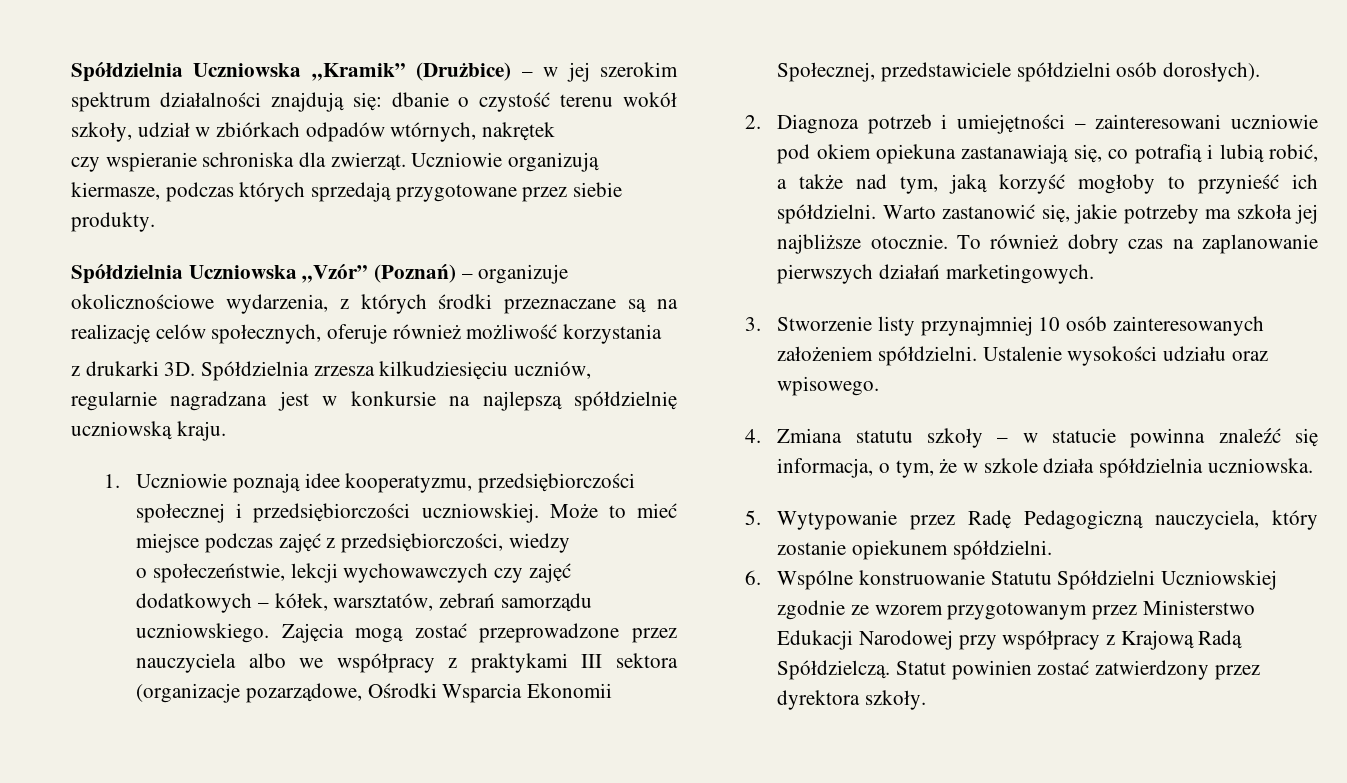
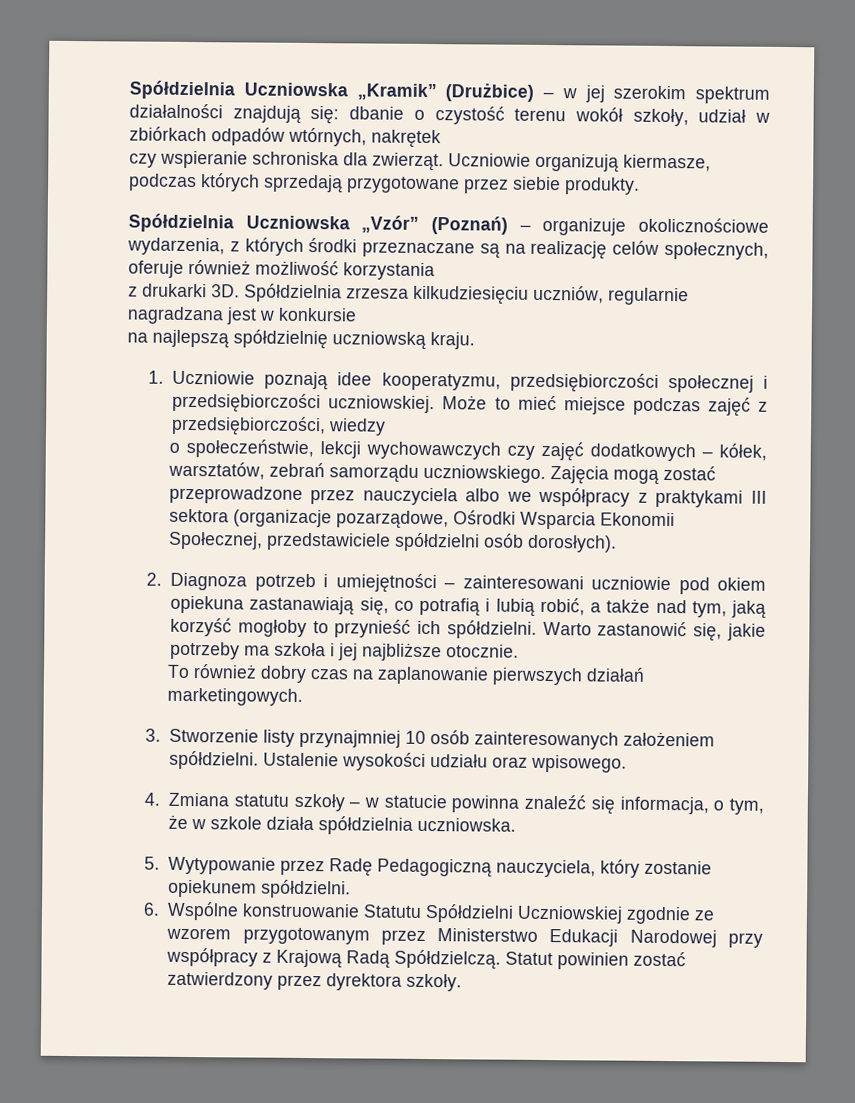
(436, 398) none -> (357, 314) //
(1292, 211) none -> [330,643,336,657] i
(948, 241) none -> (520, 651) //

